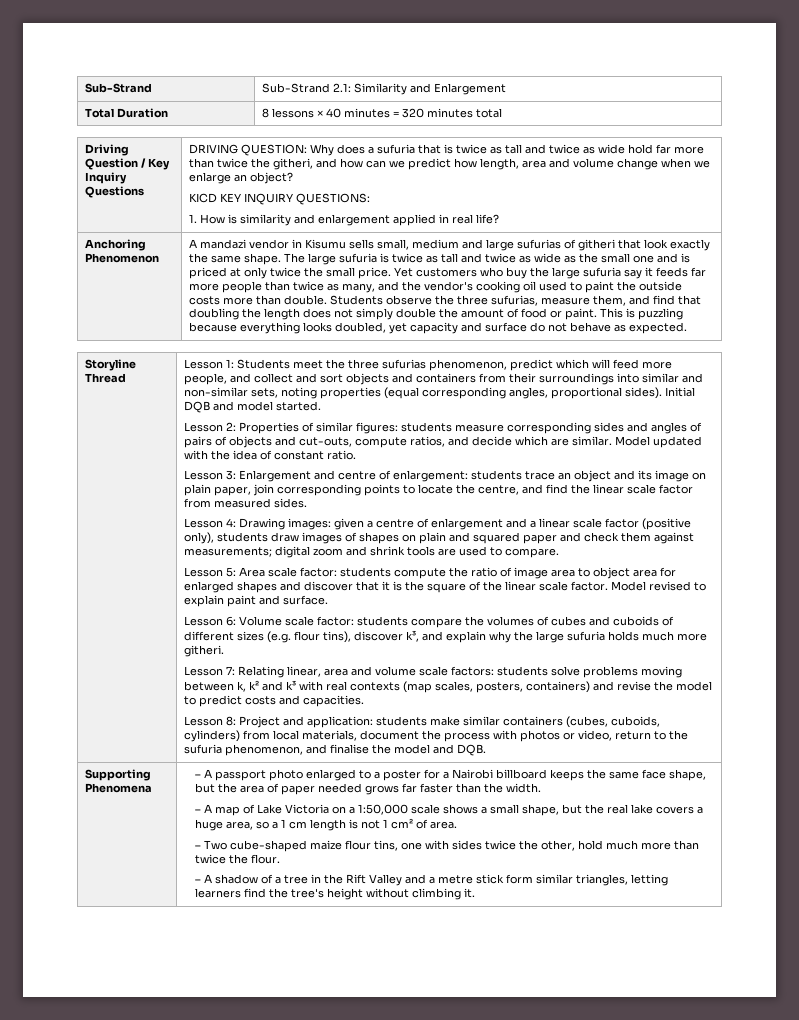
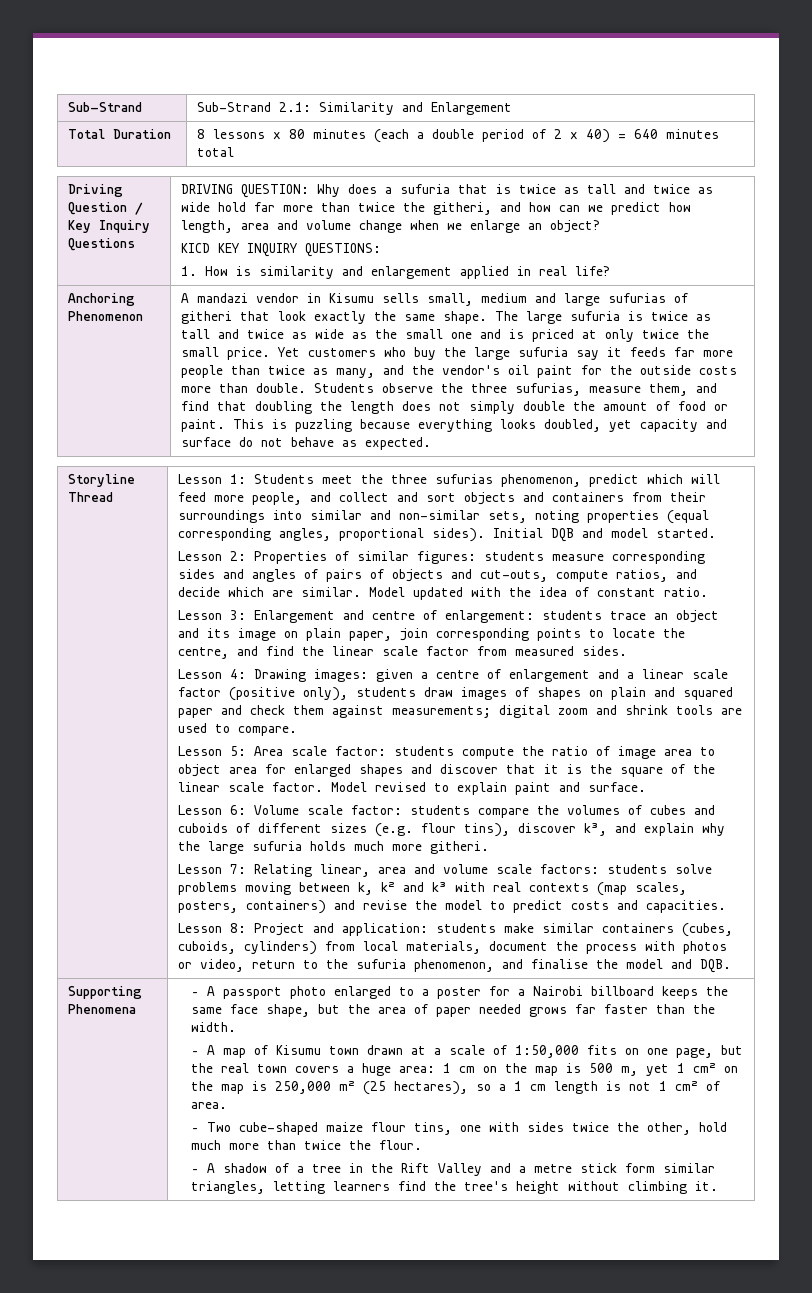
[325,108,424,118] 40 minutes = 320 -> [289,129,659,143] 80 minutes (each a double period of 2 × 40) = 640
[475,281,614,293] cooking oil used to paint -> [508,365,603,378] oil paint for
[256,804,559,816] Lake Victoria on a 1:50,000 scale shows a small shape, -> [275,1045,713,1058] Kisumu town drawn at a scale of 1:50,000 fits on one page,
[630,804,653,814] lake -> [256,1064,287,1073] town
[225,821,253,830] area, -> [398,1063,738,1076] [190,1081,468,1095] area: 1 cm on the map is 500 m, yet 1 cm² on the map is 250,000 m² (25 hectares),

